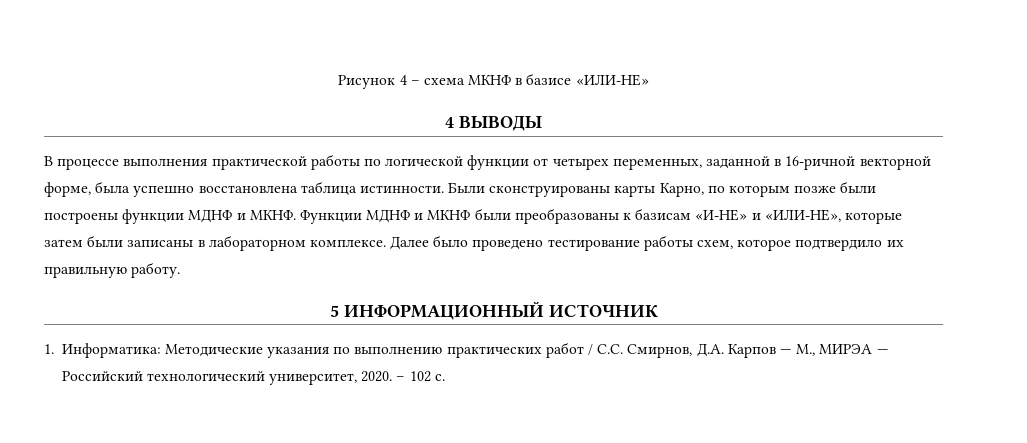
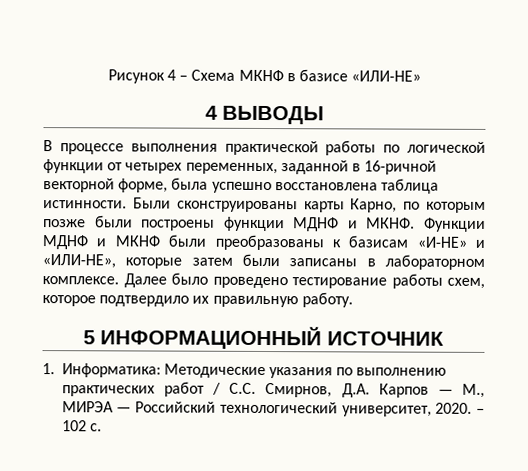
[423,78,465,85] схема -> [191,69,236,81] Схема

